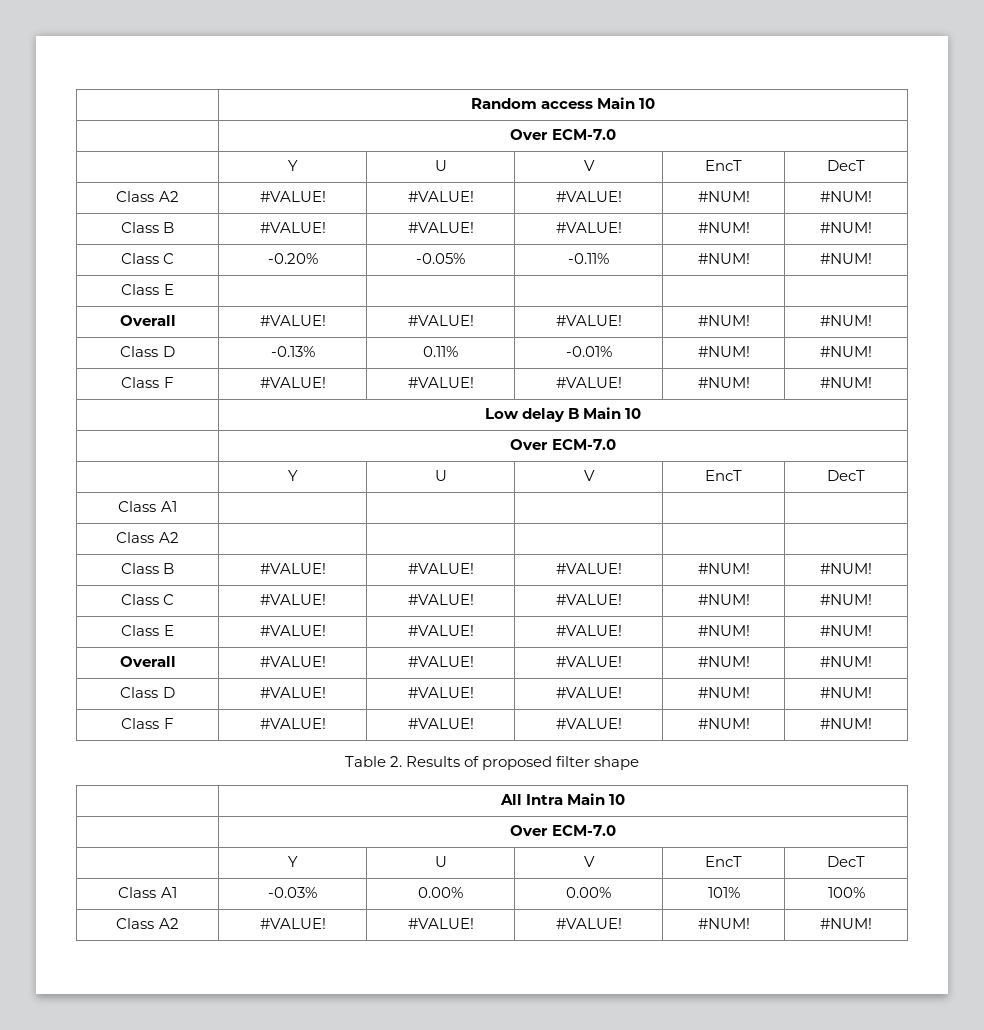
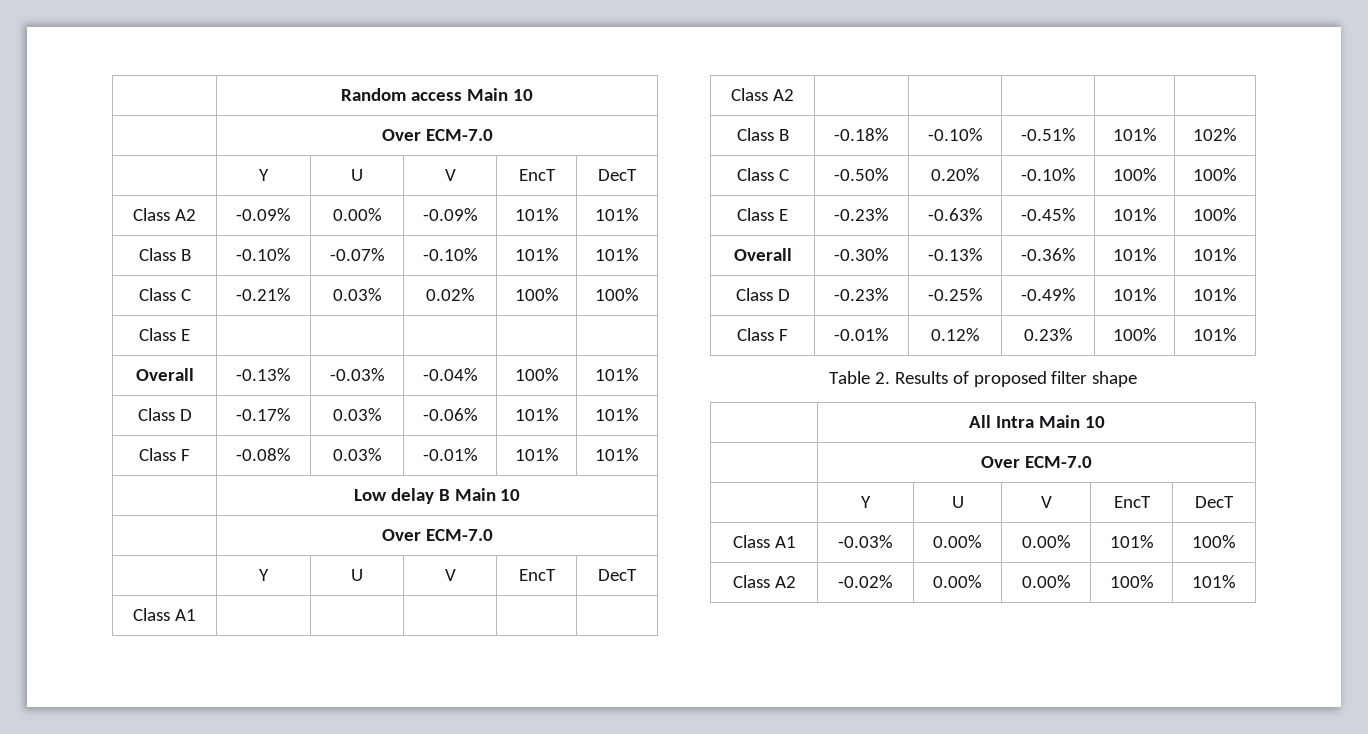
[259,191,326,202] [407,191,474,202] [555,191,622,202] [697,191,750,202] [820,191,872,202] [120,222,175,233] [259,222,326,233] [407,222,474,233] [555,222,622,233] [697,222,750,233] [820,222,872,233] [120,253,175,264] [267,253,318,264] [416,253,465,264] [568,253,609,264] [697,253,750,264] [820,253,872,264] [121,284,174,295] [119,315,176,326] [259,315,326,326] [407,315,474,326] [555,315,622,326] [697,315,750,326] [820,315,872,326] [120,346,175,357] [270,346,315,357] [423,346,458,357] [565,346,612,357] [697,346,750,357] [820,346,872,357] [121,377,174,388] [259,377,326,388] [407,377,474,388] [555,377,622,388] [697,377,750,388] [820,377,872,388] #VALUE! | #VALUE! | #VALUE! | #NUM! | #NUM! // Class B | #VALUE! | #VALUE! | #VALUE! | #NUM! | #NUM! // Class C | -0.20% | -0.05% | -0.11% | #NUM! | #NUM! // Class E | | | | | // Overall | #VALUE! | #VALUE! | #VALUE! | #NUM! | #NUM! // Class D | -0.13% | 0.11% | -0.01% | #NUM! | #NUM! // Class F | #VALUE! | #VALUE! | #VALUE! | #NUM! | #NUM! -> [236,208,291,221] [332,208,382,221] [422,208,478,221] [514,208,559,221] [595,208,639,221] [138,248,191,261] [236,248,291,261] [329,248,385,261] [422,248,478,261] [514,248,559,261] [595,248,639,261] [138,288,191,301] [236,288,291,301] [332,288,382,301] [425,288,475,301] [514,288,559,301] [595,288,639,301] [139,328,190,341] [135,368,194,381] [236,368,291,381] [329,368,385,381] [422,368,478,381] [514,368,559,381] [595,368,639,381] [137,408,192,421] [236,408,291,421] [332,408,382,421] [422,408,478,421] [514,408,559,421] [595,408,639,421] [139,448,190,461] [236,448,291,461] [332,448,382,461] [422,448,478,461] [514,448,559,461] [595,448,639,461] -0.09% | 0.00% | -0.09% | 101% | 101% // Class B | -0.10% | -0.07% | -0.10% | 101% | 101% // Class C | -0.21% | 0.03% | 0.02% | 100% | 100% // Class E | | | | | // Overall | -0.13% | -0.03% | -0.04% | 100% | 101% // Class D | -0.17% | 0.03% | -0.06% | 101% | 101% // Class F | -0.08% | 0.03% | -0.01% | 101% | 101%
[259,563,326,574] [407,563,474,574] [555,563,622,574] [697,563,750,574] [820,563,872,574] [120,594,175,605] [259,594,326,605] [407,594,474,605] [555,594,622,605] [697,594,750,605] [820,594,872,605] [121,625,174,636] [259,625,326,636] [407,625,474,636] [555,625,622,636] [697,625,750,636] [820,625,872,636] [119,656,176,667] [259,656,326,667] [407,656,474,667] [555,656,622,667] [697,656,750,667] [820,656,872,667] [120,687,175,698] [259,687,326,698] [407,687,474,698] [555,687,622,698] [697,687,750,698] [820,687,872,698] [121,718,174,729] [259,718,326,729] [407,718,474,729] [555,718,622,729] [697,718,750,729] [820,718,872,729] #VALUE! | #VALUE! | #VALUE! | #NUM! | #NUM! // Class C | #VALUE! | #VALUE! | #VALUE! | #NUM! | #NUM! // Class E | #VALUE! | #VALUE! | #VALUE! | #NUM! | #NUM! // Overall | #VALUE! | #VALUE! | #VALUE! | #NUM! | #NUM! // Class D | #VALUE! | #VALUE! | #VALUE! | #NUM! | #NUM! // Class F | #VALUE! | #VALUE! | #VALUE! | #NUM! | #NUM! -> [834,128,889,141] [927,128,983,141] [1020,128,1076,141] [1112,128,1157,141] [1193,128,1237,141] [736,168,789,181] [834,168,889,181] [930,168,980,181] [1020,168,1076,181] [1112,168,1157,181] [1193,168,1237,181] [737,208,788,221] [834,208,889,221] [927,208,983,221] [1020,208,1076,221] [1112,208,1157,221] [1193,208,1237,221] [733,248,792,261] [834,248,889,261] [927,248,983,261] [1020,248,1076,261] [1112,248,1157,261] [1193,248,1237,261] [735,288,790,301] [834,288,889,301] [927,288,983,301] [1020,288,1076,301] [1112,288,1157,301] [1193,288,1237,301] [737,328,788,341] [834,328,889,341] [930,328,980,341] [1023,328,1073,341] [1112,328,1157,341] [1193,328,1237,341] -0.18% | -0.10% | -0.51% | 101% | 102% // Class C | -0.50% | 0.20% | -0.10% | 100% | 100% // Class E | -0.23% | -0.63% | -0.45% | 101% | 100% // Overall | -0.30% | -0.13% | -0.36% | 101% | 101% // Class D | -0.23% | -0.25% | -0.49% | 101% | 101% // Class F | -0.01% | 0.12% | 0.23% | 100% | 101%
[259,918,326,929] [407,918,474,929] [555,918,622,929] [697,918,750,929] [820,918,872,929] #VALUE! | #VALUE! | #VALUE! | #NUM! | #NUM! -> [838,575,893,588] [933,575,982,588] [1021,575,1071,588] [1109,575,1154,588] [1192,575,1236,588] -0.02% | 0.00% | 0.00% | 100% | 101%

